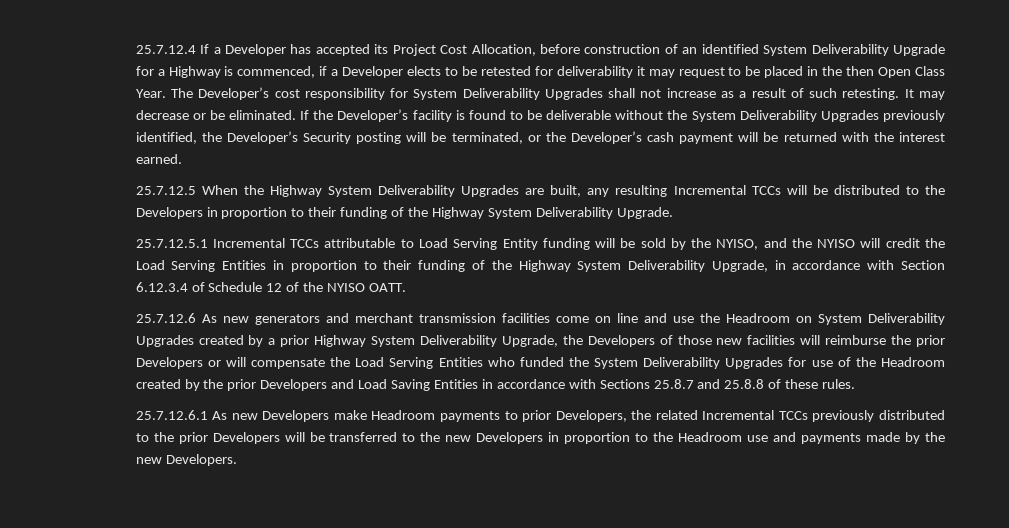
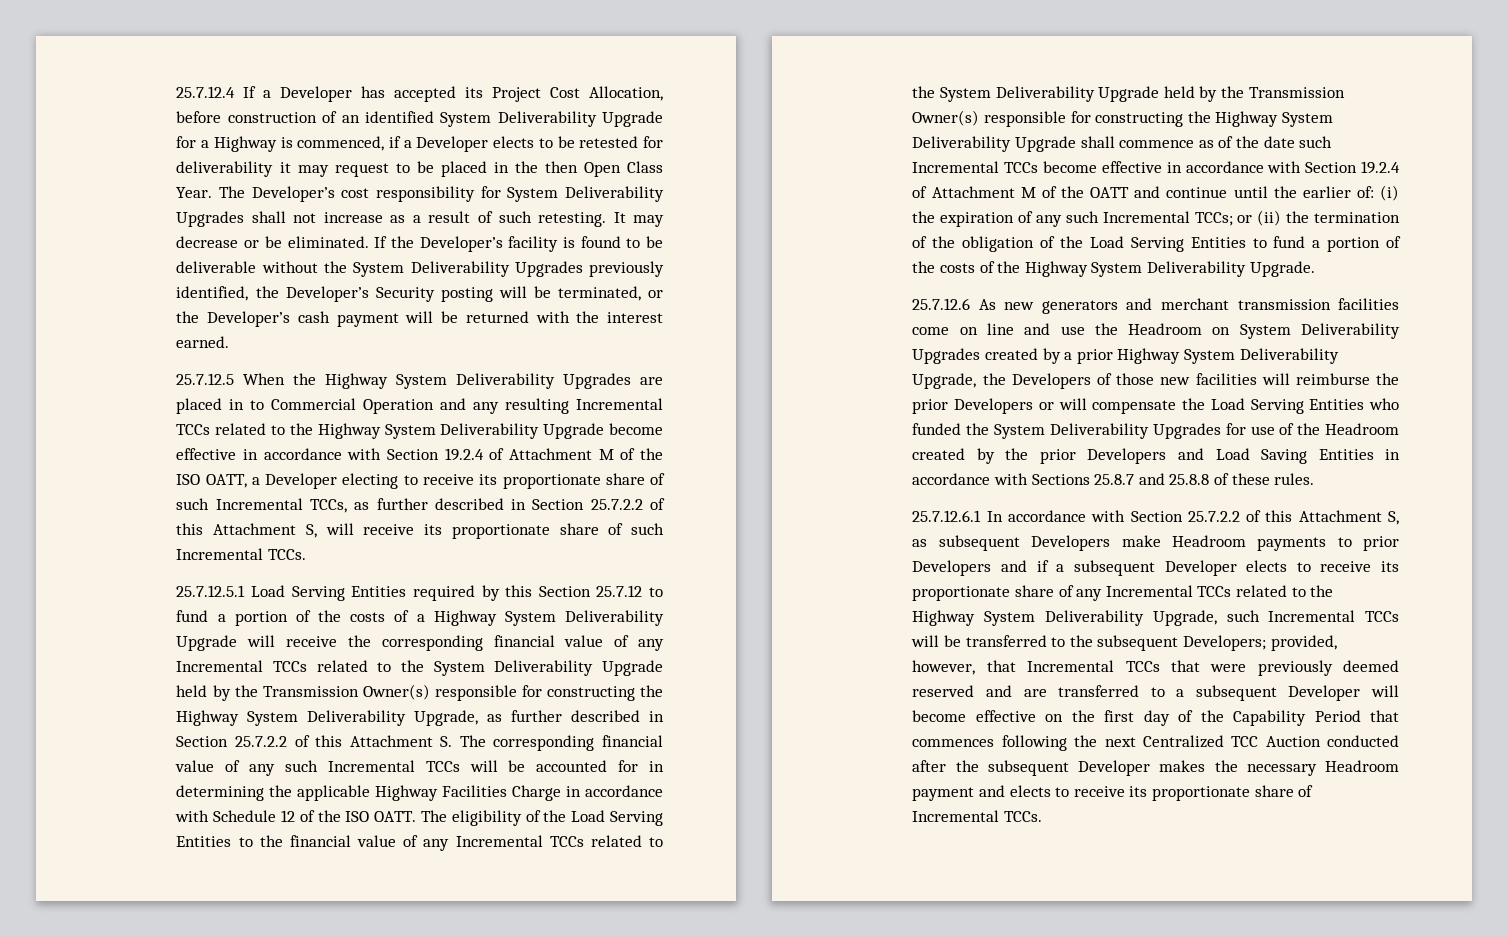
[550,185,945,197] [135,207,388,219] built, any resulting Incremental TCCs will be distributed to the Developers in proportion to their funding -> [176,398,663,414] [176,423,663,439] [176,448,663,461] [176,473,665,489] [176,498,665,513] [176,523,664,539] [176,548,307,560] [176,585,663,601] [176,610,664,626] [176,635,664,651] [176,660,664,676] [176,684,663,701] [176,710,664,726] [176,735,663,751] [175,760,664,776] [176,785,663,801] [175,810,663,826] [176,835,663,851] [912,86,1345,102] [912,110,1334,127] [912,136,1333,152] [912,161,1400,174] [912,185,1399,201] [912,210,1400,227] [912,236,1401,252] [912,261,976,273] placed in to Commercial Operation and any resulting Incremental TCCs related to the Highway System Deliverability Upgrade become effective in accordance with Section 19.2.4 of Attachment M of the ISO OATT, a Developer electing to receive its proportionate share of such Incremental TCCs, as further described in Section 25.7.2.2 of this Attachment S, will receive its proportionate share of such Incremental TCCs. // 25.7.12.5.1 Load Serving Entities required by this Section 25.7.12 to fund a portion of the costs of a Highway System Deliverability Upgrade will receive the corresponding financial value of any Incremental TCCs related to the System Deliverability Upgrade held by the Transmission Owner(s) responsible for constructing the Highway System Deliverability Upgrade, as further described in Section 25.7.2.2 of this Attachment S. The corresponding financial value of any such Incremental TCCs will be accounted for in determining the applicable Highway Facilities Charge in accordance with Schedule 12 of the ISO OATT. The eligibility of the Load Serving Entities to the financial value of any Incremental TCCs related to the System Deliverability Upgrade held by the Transmission Owner(s) responsible for constructing the Highway System Deliverability Upgrade shall commence as of the date such Incremental TCCs become effective in accordance with Section 19.2.4 of Attachment M of the OATT and continue until the earlier of: (i) the expiration of any such Incremental TCCs; or (ii) the termination of the obligation of the Load Serving Entities to fund a portion of the costs
[135,238,945,250] [135,260,945,272] [135,282,407,292] // 25.7.12.5.1 Incremental TCCs attributable to Load Serving Entity funding will be sold by the NYISO, and the NYISO will credit the Load Serving Entities in proportion to their funding of the Highway System Deliverability Upgrade, in accordance with Section 6.12.3.4 of Schedule 12 of the NYISO OATT. -> (1315, 269) none
[212,411,258,420] As new -> [986,510,1399,525] [912,535,1020,551] In accordance with Section 25.7.2.2 of this Attachment S, as subsequent
[555,410,946,422] [135,432,280,444] Developers, the related Incremental TCCs previously distributed to the prior Developers -> [912,560,1399,576] [912,585,1334,601] [912,610,1399,626] Developers and if a subsequent Developer elects to receive its proportionate share of any Incremental TCCs related to the Highway System Deliverability Upgrade, such Incremental TCCs
[445,432,945,444] [135,454,237,466] new Developers in proportion to the Headroom use and payments made by the new Developers. -> [1097,635,1337,651] [912,660,1399,676] [912,685,1399,701] [912,710,1399,726] [912,735,1399,751] [912,760,1399,776] [912,785,1314,801] [912,810,1043,822] subsequent Developers; provided, however, that Incremental TCCs that were previously deemed reserved and are transferred to a subsequent Developer will become effective on the first day of the Capability Period that commences following the next Centralized TCC Auction conducted after the subsequent Developer makes the necessary Headroom payment and elects to receive its proportionate share of Incremental TCCs.

